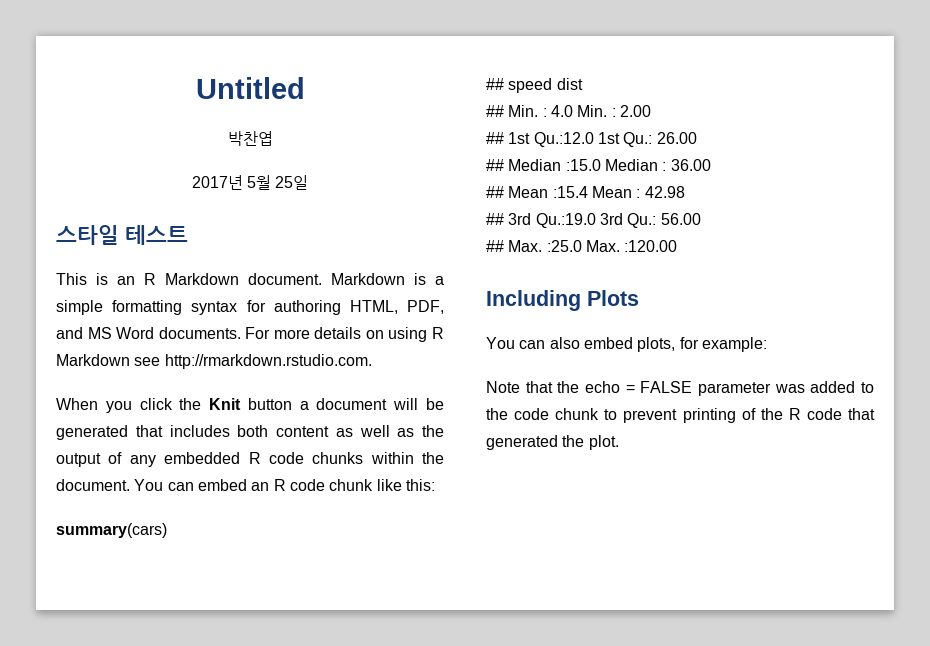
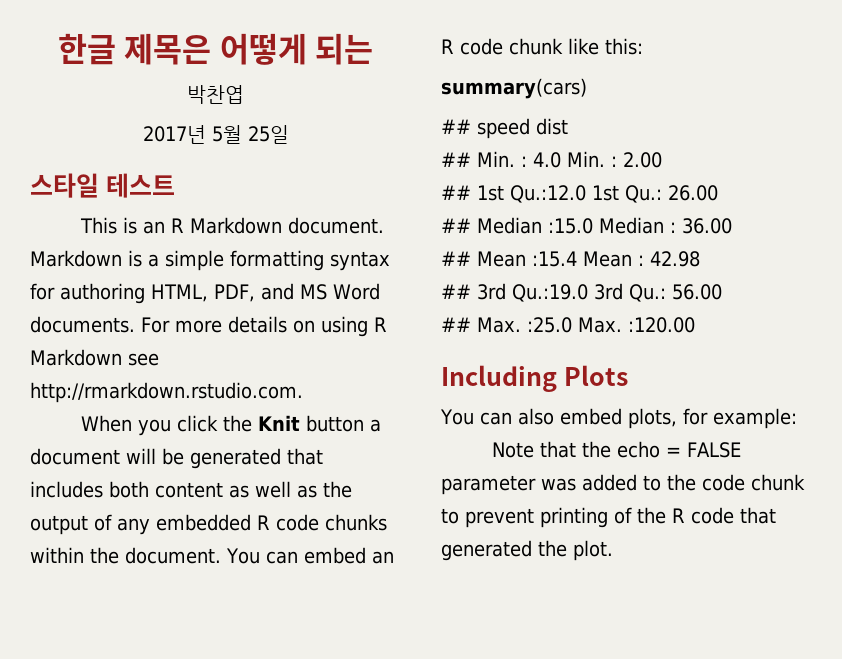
[195,77,305,99] Untitled -> [57,33,374,65] 한글 제목은 어떻게 되는

